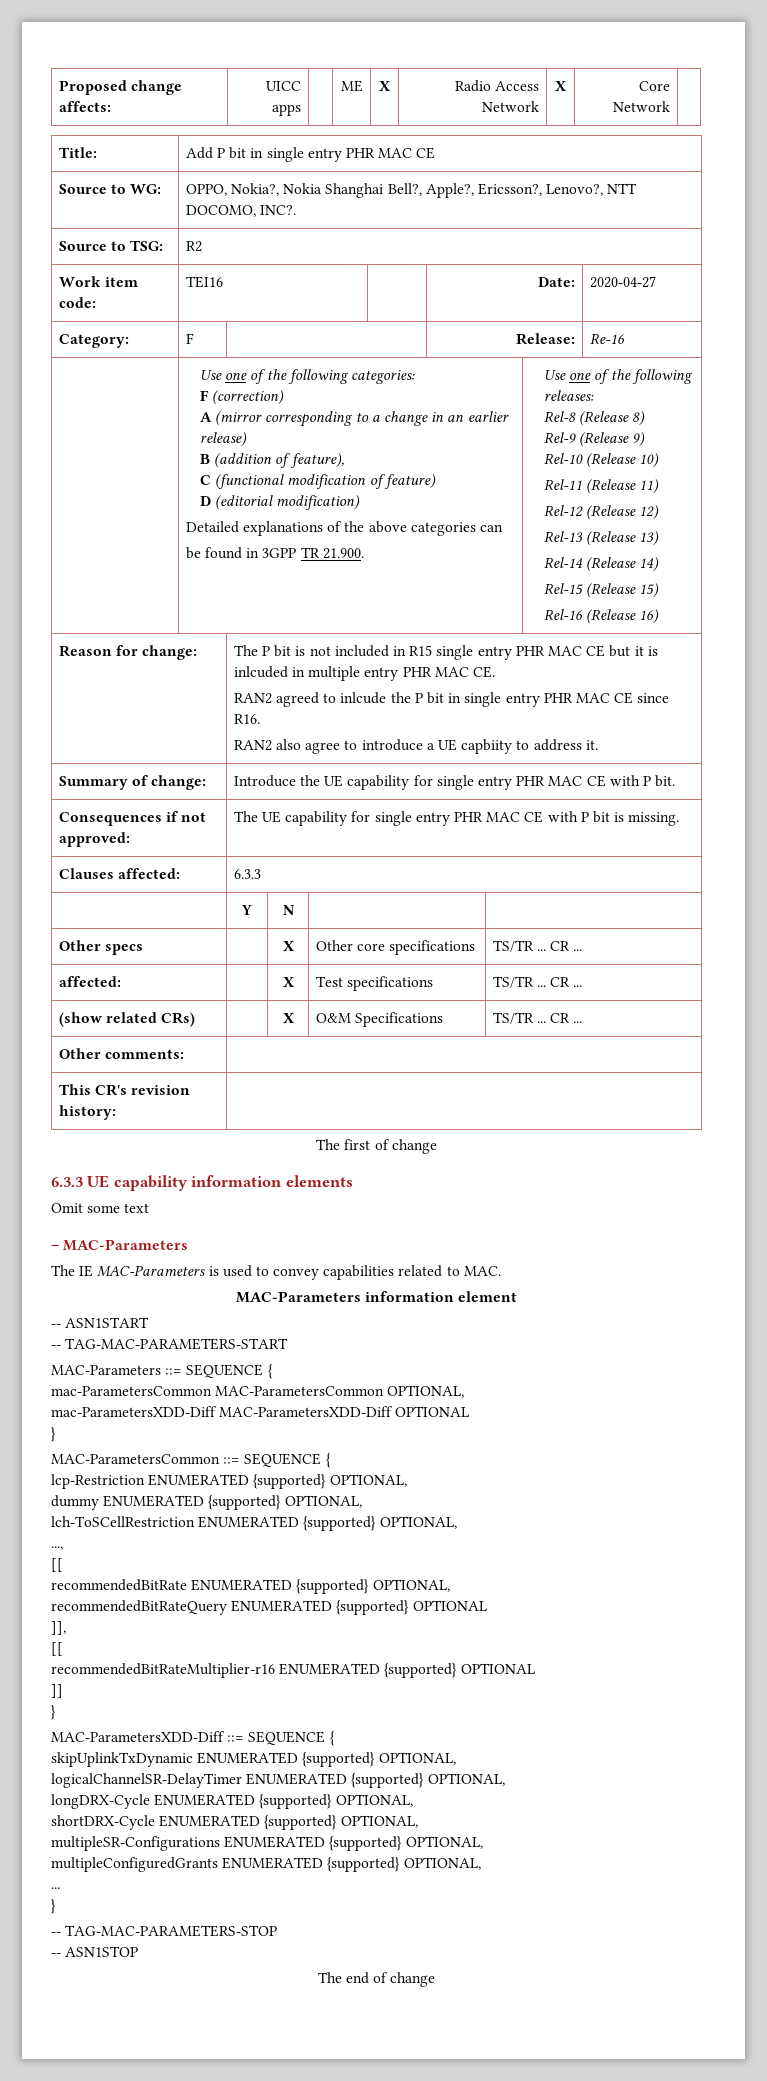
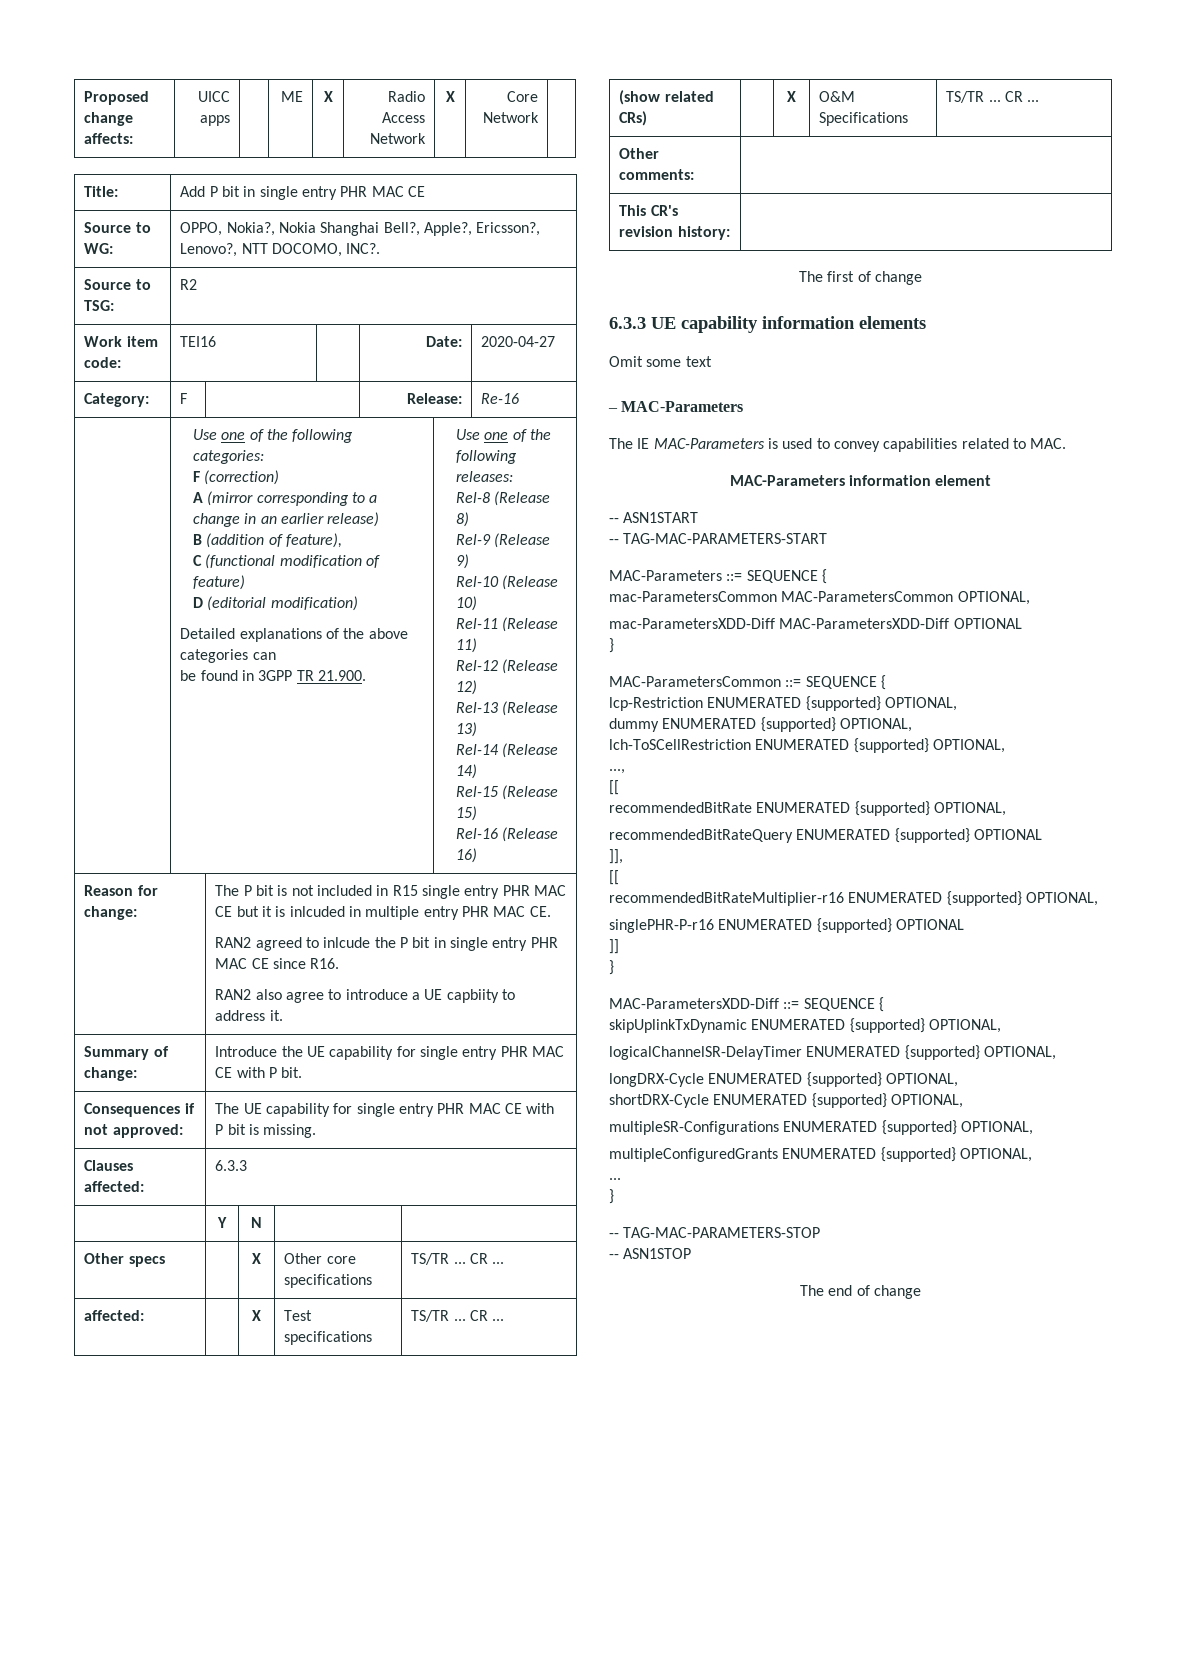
(458, 1670) none -> [1025,892,1098,906] [609,918,892,933] OPTIONAL, // singlePHR-P-r16 ENUMERATED {supported}

